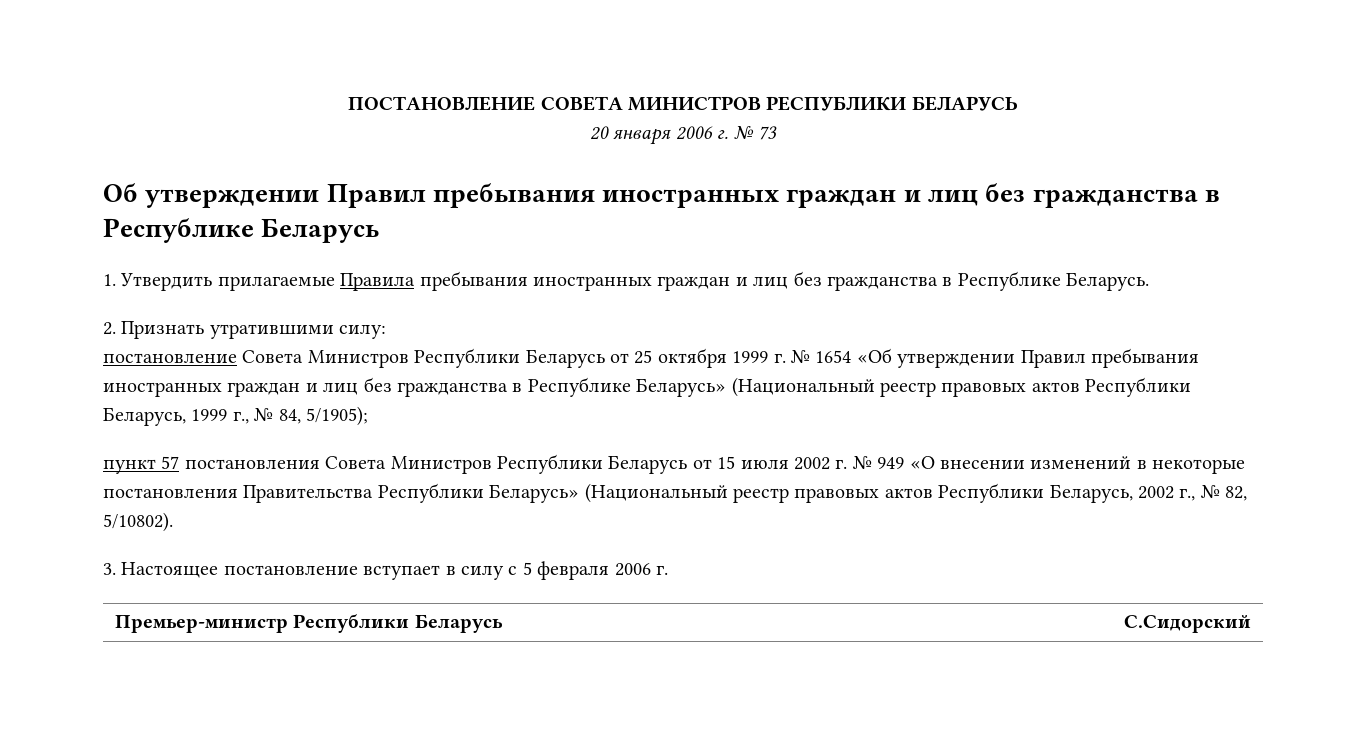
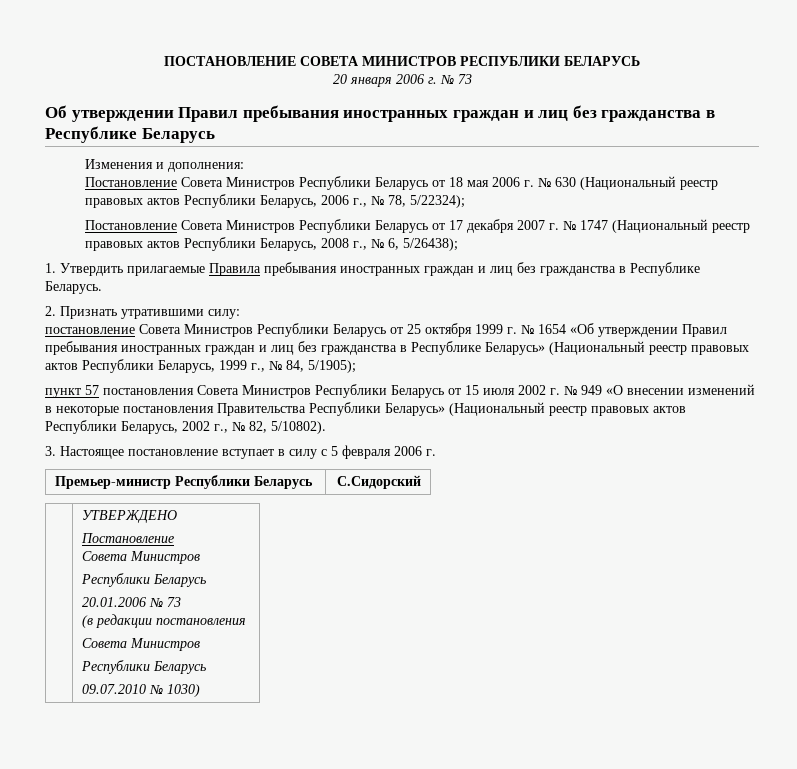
(380, 230) none -> [84,159,244,172] [84,176,718,190] [84,194,465,208] [84,219,750,233] [84,237,458,251] // Изменения и дополнения: // Постановление Совета Министров Республики Беларусь от 18 мая 2006 г. № 630 (Национальный реестр правовых актов Республики Беларусь, 2006 г., № 78, 5/22324); // Постановление Совета Министров Республики Беларусь от 17 декабря 2007 г. № 1747 (Национальный реестр правовых актов Республики Беларусь, 2008 г., № 6, 5/26438);
(1252, 623) none -> [82,510,178,523] [81,533,175,543] [82,551,201,564] [81,573,207,587] [82,597,182,607] [82,614,247,628] [82,638,201,651] [81,660,207,674] [82,684,201,697] // | УТВЕРЖДЕНО // Постановление // Совета Министров // Республики Беларусь // 20.01.2006 № 73 // (в редакции постановления // Совета Министров // Республики Беларусь // 09.07.2010 № 1030)

